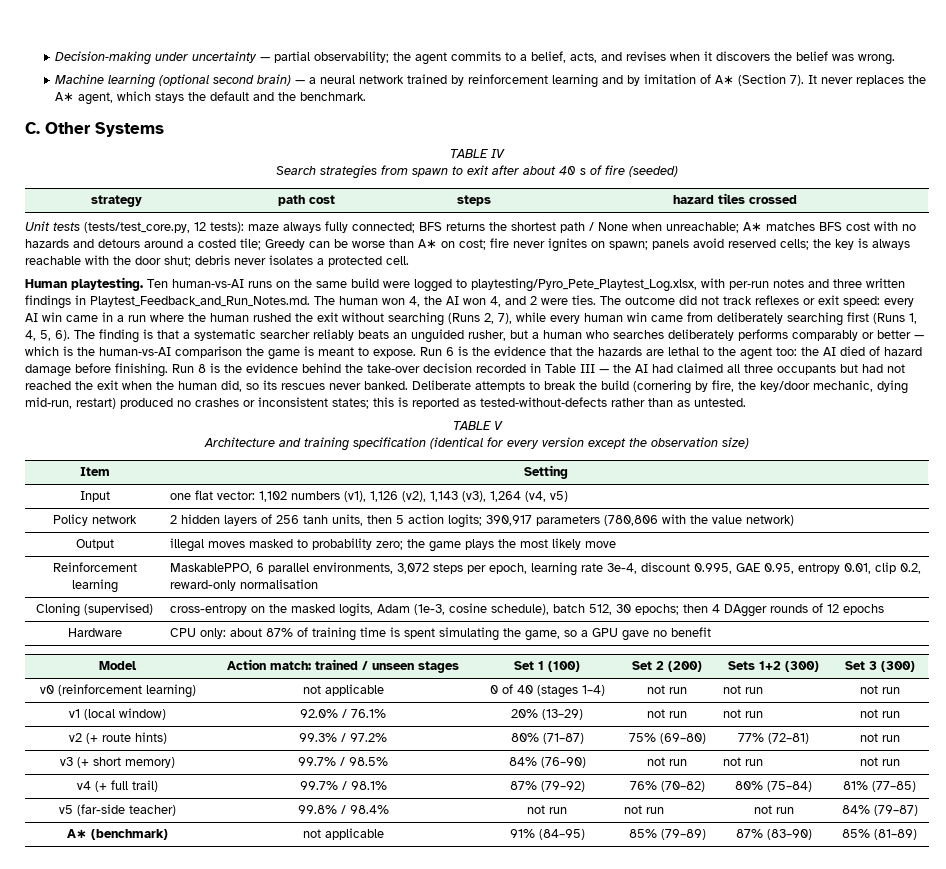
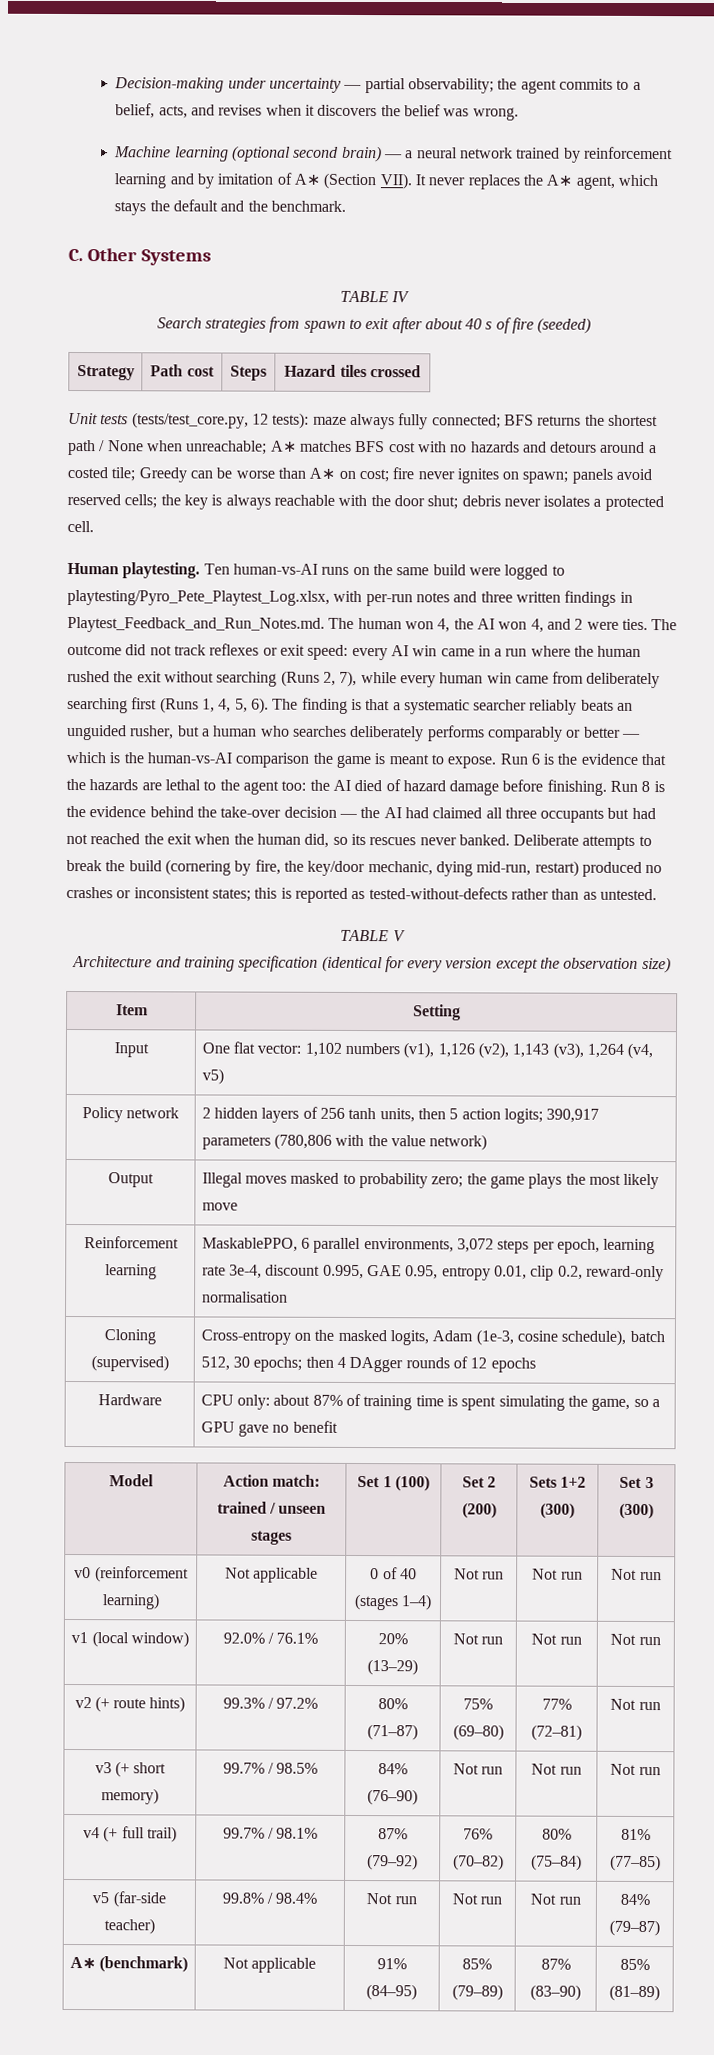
[790,75,805,86] 7). -> [379,173,412,190] VII).
[90,195,142,207] [278,195,305,206] strategy | path -> [76,365,135,381] [150,364,184,377] Strategy | Path
[456,195,491,206] [672,195,714,204] steps | hazard -> [230,365,267,381] [284,364,337,377] Steps | Hazard
[476,363,595,373] recorded in Table III -> (337, 812) none
[169,493,191,500] one -> [201,1042,230,1054] One
[169,538,204,552] illegal -> [201,1172,243,1188] Illegal
[169,604,247,615] cross-entropy -> [200,1329,291,1345] Cross-entropy
[302,685,321,694] not -> [224,1567,251,1579] Not
[647,685,687,694] [722,685,763,694] [859,685,878,694] not run | not run | not -> [453,1568,505,1580] [532,1568,583,1580] [611,1568,638,1580] Not run | Not run | Not
[647,709,687,718] [722,709,763,718] [859,709,878,718] not run | not run | not -> [452,1633,504,1645] [531,1633,582,1645] [610,1633,637,1645] Not run | Not run | Not
[859,733,878,742] not -> [610,1698,637,1710] Not
[647,757,687,766] [722,757,763,766] [859,757,878,766] not run | not run | not -> [452,1763,504,1775] [531,1763,582,1775] [610,1763,637,1775] Not run | Not run | Not
[527,805,567,814] [623,805,664,814] [753,805,772,814] not run | not run | not -> [366,1893,417,1905] [451,1893,503,1905] [530,1893,557,1905] Not run | Not run | Not
[302,829,321,838] not -> [222,1957,249,1969] Not

